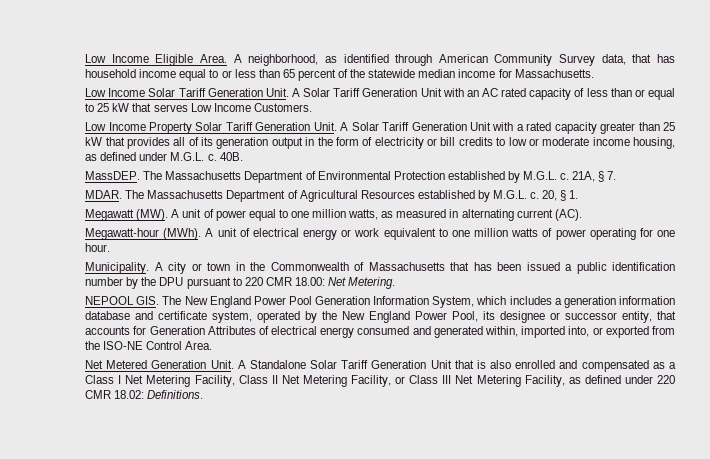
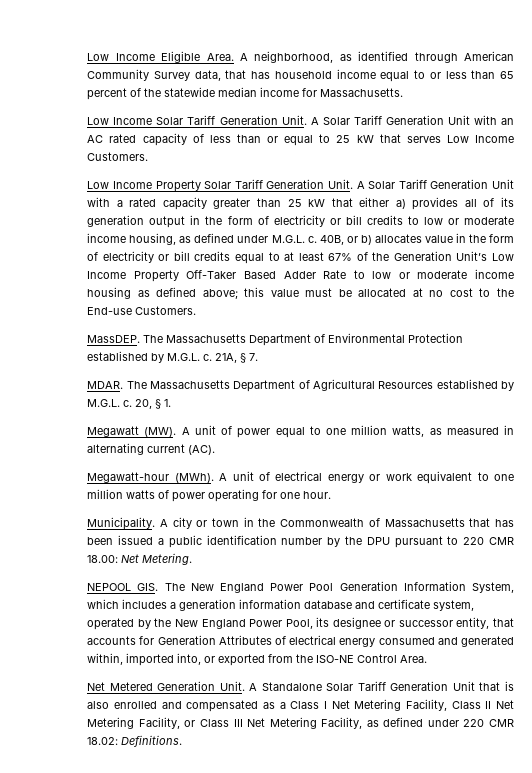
(125, 141) none -> [359,197,406,209] either a)
[219,152,243,161] 40B. -> [319,233,514,245] [87,251,514,264] [87,269,514,282] [87,287,514,299] [87,306,197,315] 40B, or b) allocates value in the form of electricity or bill credits equal to at least 67% of the Generation Unit’s Low Income Property Off-Taker Based Adder Rate to low or moderate income housing as defined above; this value must be allocated at no cost to the End-use Customers.

